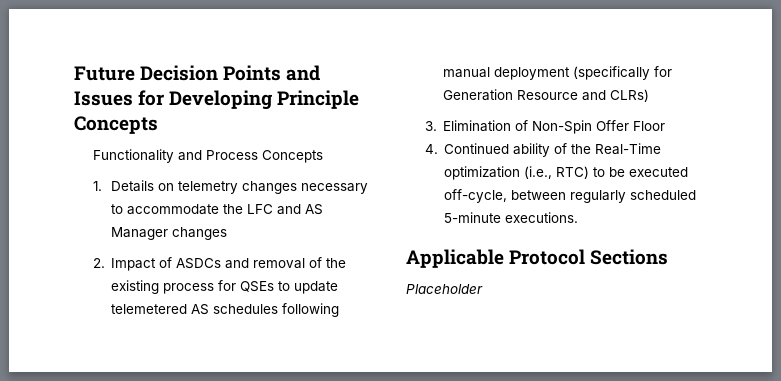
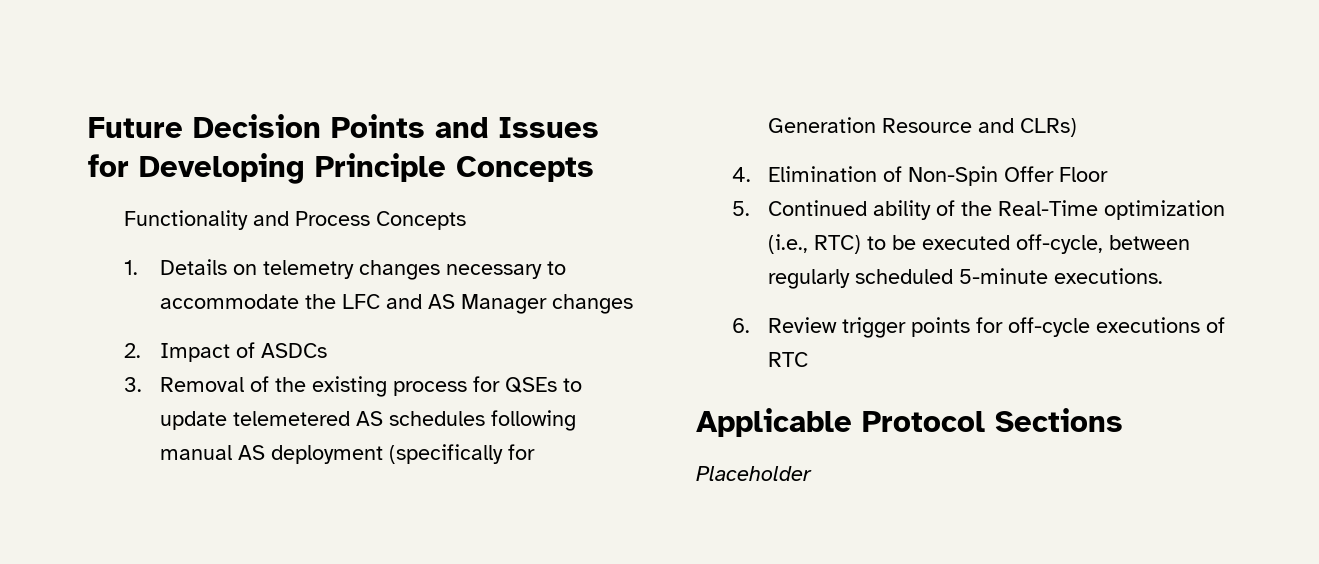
[225,258,306,269] and removal -> [124,377,245,392] // 3. Removal
(491, 72) none -> [238,445,266,460] AS
[424,121,437,131] 3. -> [732,167,752,182] 4.
[424,144,438,154] 4. -> [732,201,751,216] 5.
(579, 217) none -> [732,317,1226,338] [768,352,809,367] // 6. Review trigger points for off-cycle executions of RTC

